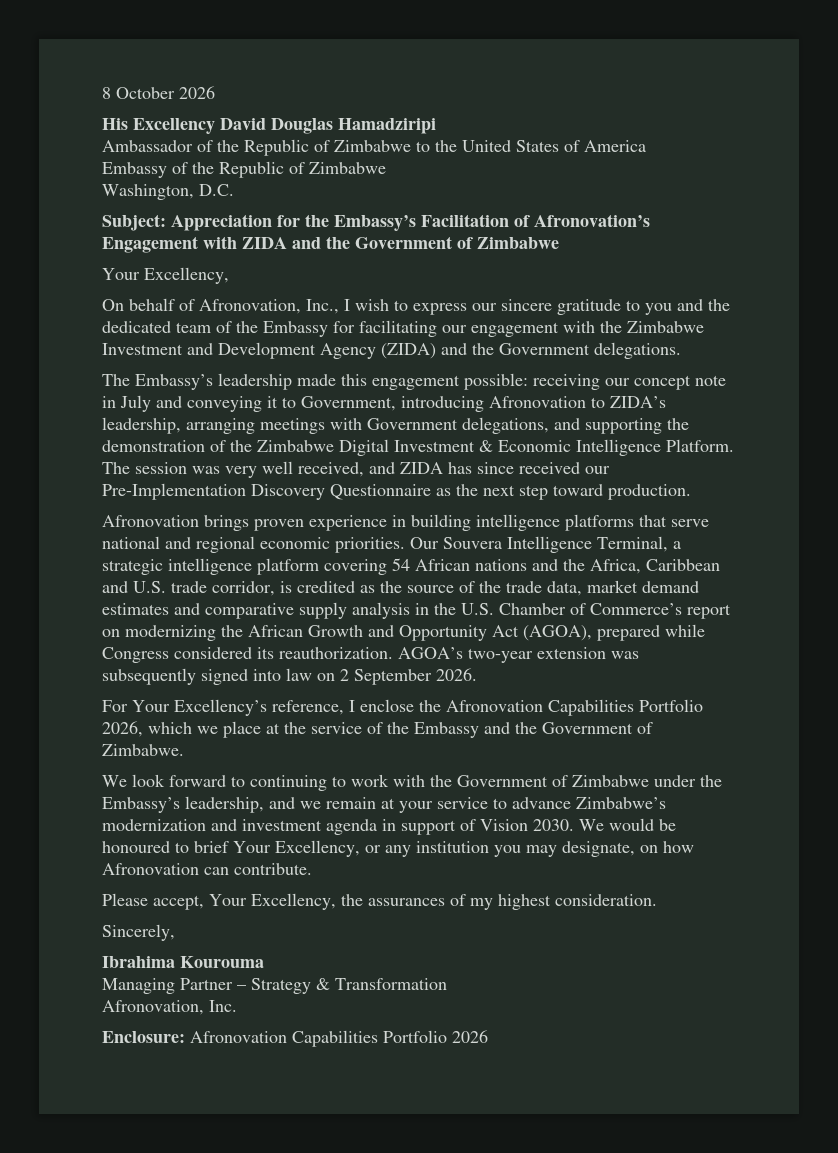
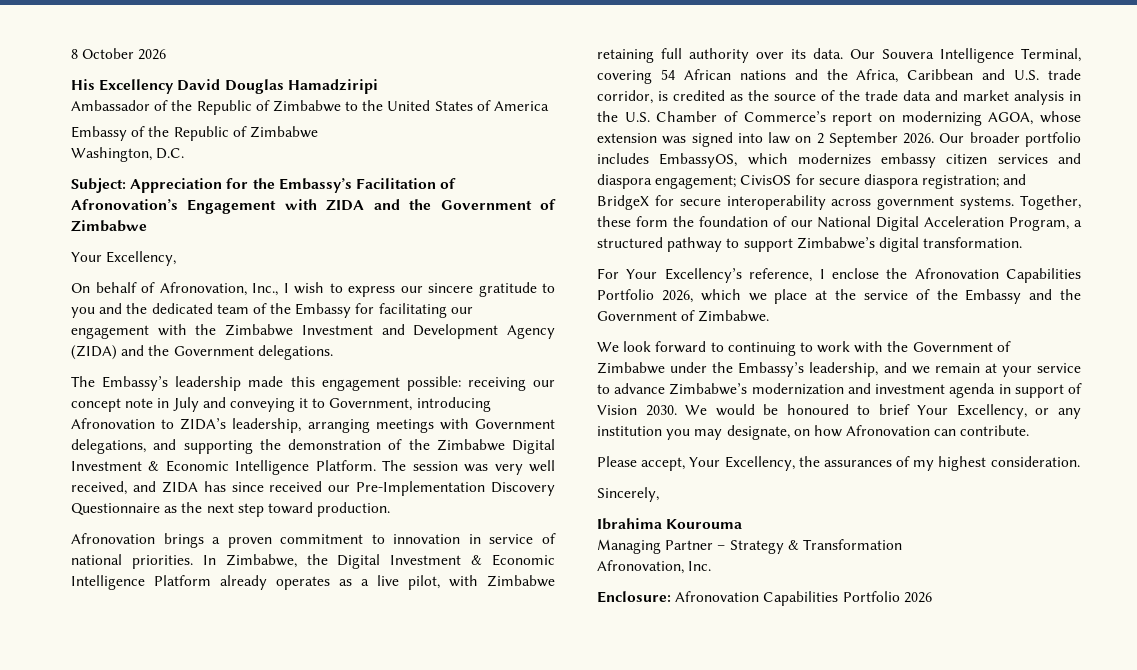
[254,514,709,531] [102,536,681,553] [102,558,319,575] proven experience in building intelligence platforms that serve national and regional economic priorities. Our Souvera Intelligence Terminal, a strategic intelligence platform -> [212,533,556,548] [71,554,555,569] [71,575,555,590] [597,48,1081,63] a proven commitment to innovation in service of national priorities. In Zimbabwe, the Digital Investment & Economic Intelligence Platform already operates as a live pilot, with Zimbabwe retaining full authority over its data. Our Souvera Intelligence Terminal,
[547,580,699,596] [102,602,347,619] data, market demand estimates and comparative supply -> [903,90,1009,101] data and market
[221,624,705,641] [102,647,533,663] the African Growth and Opportunity Act (AGOA), prepared while Congress considered its reauthorization. AGOA’s two-year -> [988,111,1081,125] AGOA, whose
[102,668,196,685] subsequently -> (687, 140) none
(477, 674) none -> [939,132,1081,147] [597,153,1081,168] [597,174,1027,189] [597,195,1081,210] [597,216,1082,231] [597,237,1023,252] Our broader portfolio includes EmbassyOS, which modernizes embassy citizen services and diaspora engagement; CivisOS for secure diaspora registration; and BridgeX for secure interoperability across government systems. Together, these form the foundation of our National Digital Acceleration Program, a structured pathway to support Zimbabwe’s digital transformation.

